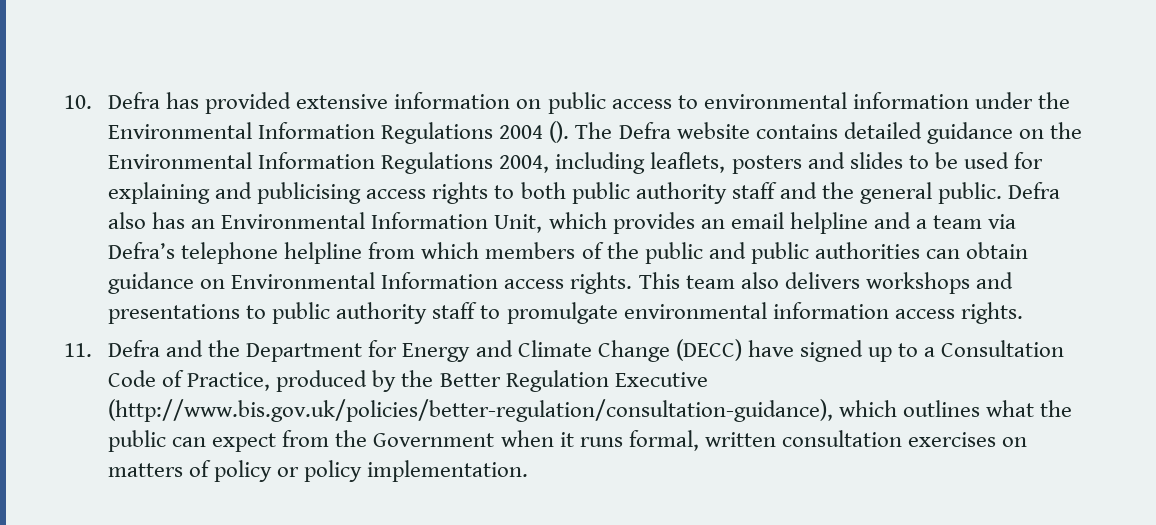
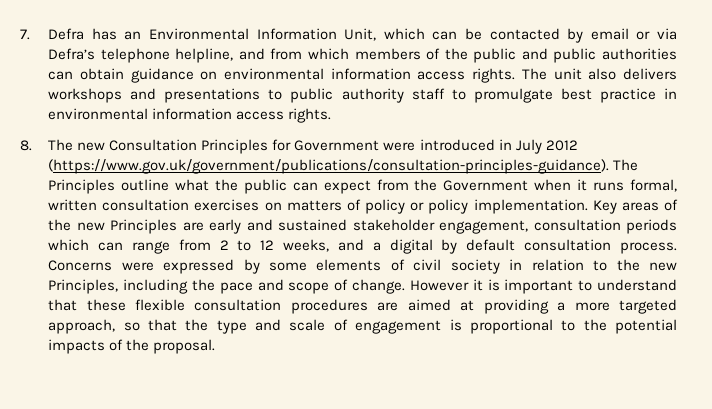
[64,95,92,109] 10. -> [20,29,30,40] 7.
[205,92,1070,114] [108,121,1082,144] [108,152,1043,174] [108,182,1061,204] [108,212,186,229] provided extensive information on public access to environmental information under the Environmental Information Regulations 2004 (). The Defra website contains detailed guidance on the Environmental Information Regulations 2004, including leaflets, posters and slides to be used for explaining and publicising access rights to both public authority staff and the general public. Defra also has -> (117, 34) none
[612,212,983,234] provides an email helpline and a team -> [432,28,651,43] can be contacted by email or
[284,242,363,264] helpline -> [175,48,265,63] helpline, and
[231,272,735,294] Environmental Information access rights. This team -> [224,68,582,83] environmental information access rights. The unit
(618, 313) none -> [560,88,677,103] best practice in
[64,339,1065,362] [108,370,708,392] [108,399,981,422] 11. Defra and the Department for Energy and Climate Change (DECC) have signed up to a Consultation Code of Practice, produced by the Better Regulation Executive (http://www.bis.gov.uk/policies/better-regulation/consultation-guidance), which outlines -> [20,139,578,154] [48,159,639,174] [48,179,170,194] 8. The new Consultation Principles for Government were introduced in July 2012 (https://www.gov.uk/government/publications/consultation-principles-guidance). The Principles outline
(529, 471) none -> [592,199,678,214] [48,219,678,234] [48,239,677,254] [48,259,677,274] [48,279,677,294] [48,299,678,314] [48,319,678,334] [48,339,216,354] Key areas of the new Principles are early and sustained stakeholder engagement, consultation periods which can range from 2 to 12 weeks, and a digital by default consultation process. Concerns were expressed by some elements of civil society in relation to the new Principles, including the pace and scope of change. However it is important to understand that these flexible consultation procedures are aimed at providing a more targeted approach, so that the type and scale of engagement is proportional to the potential impacts of the proposal.

